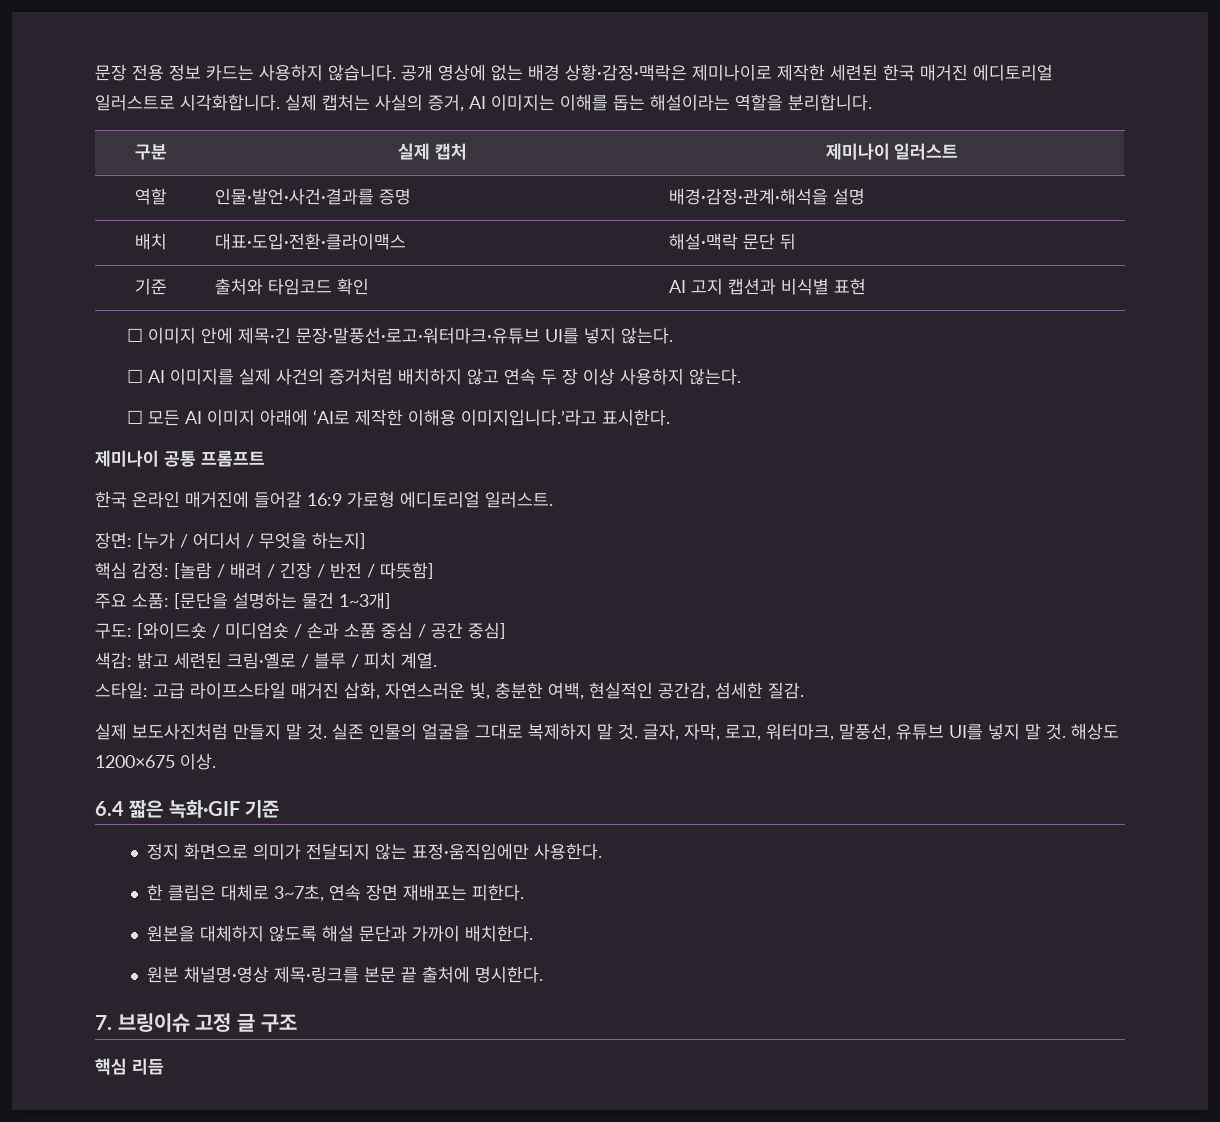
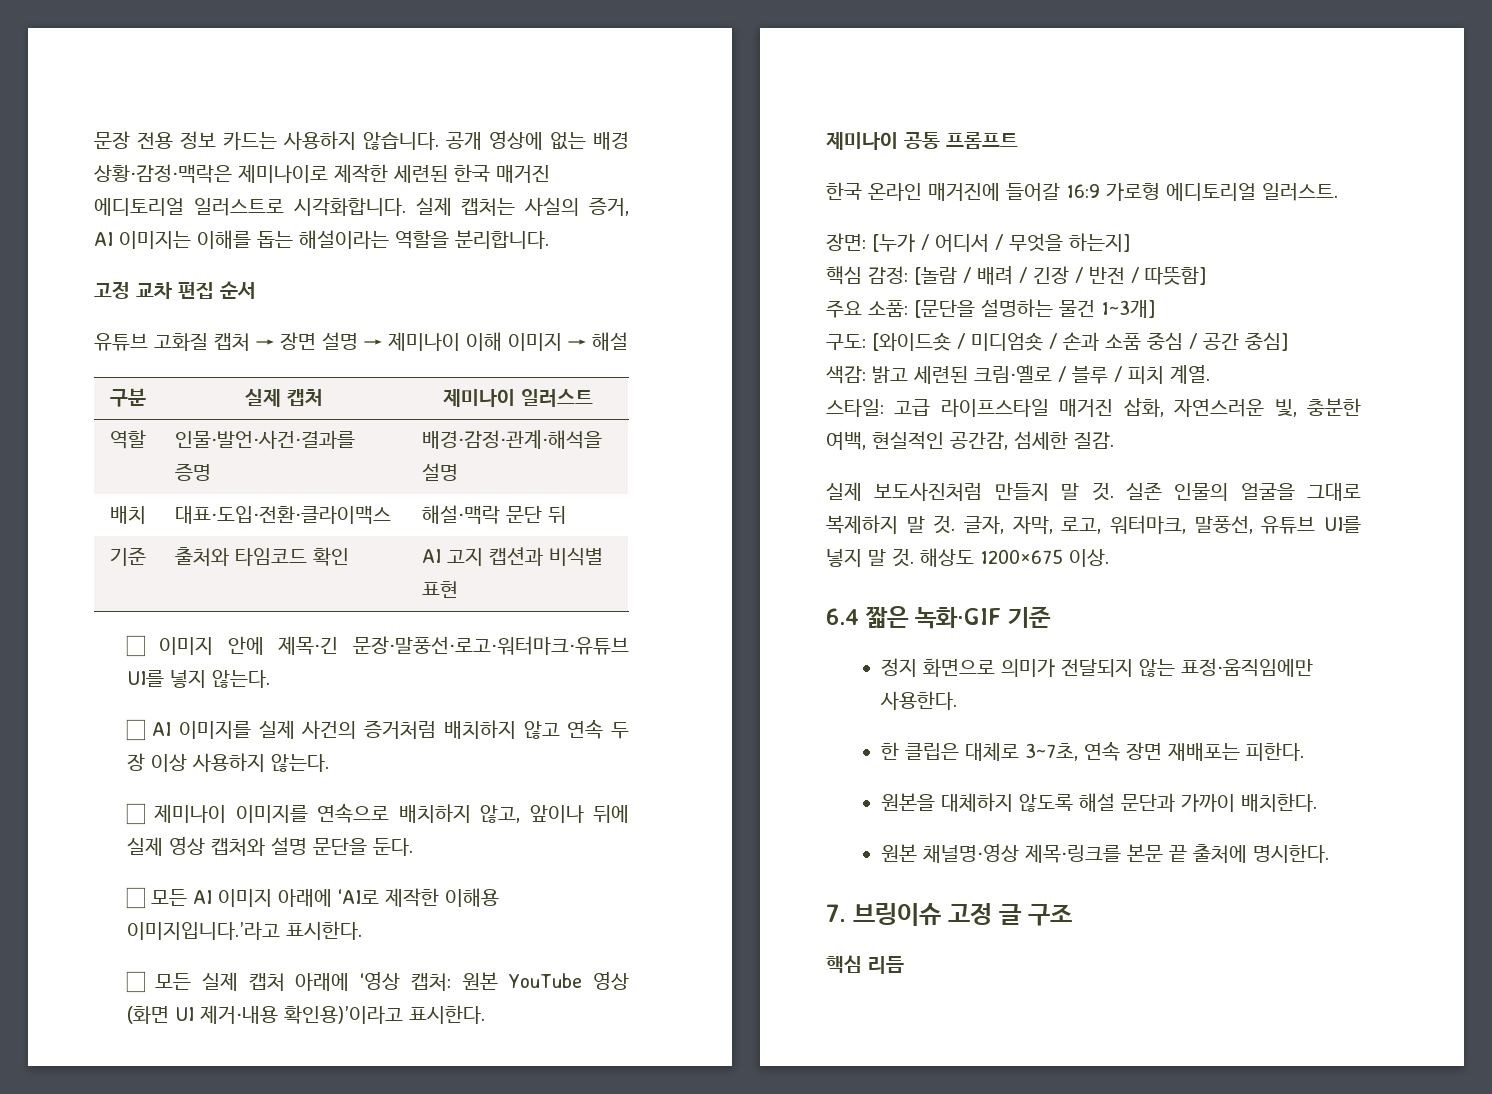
(872, 102) none -> [94,281,256,299] [94,332,628,351] // 고정 교차 편집 순서 // 유튜브 고화질 캡처 → 장면 설명 → 제미나이 이해 이미지 → 해설
(742, 376) none -> [125,803,629,825] [126,836,413,856] // ☐ 제미나이 이미지를 연속으로 배치하지 않고, 앞이나 뒤에 실제 영상 캡처와 설명 문단을 둔다.
(671, 417) none -> [125,971,629,993] [126,1005,485,1024] // ☐ 모든 실제 캡처 아래에 ‘영상 캡처: 원본 YouTube 영상 (화면 UI 제거·내용 확인용)’이라고 표시한다.

